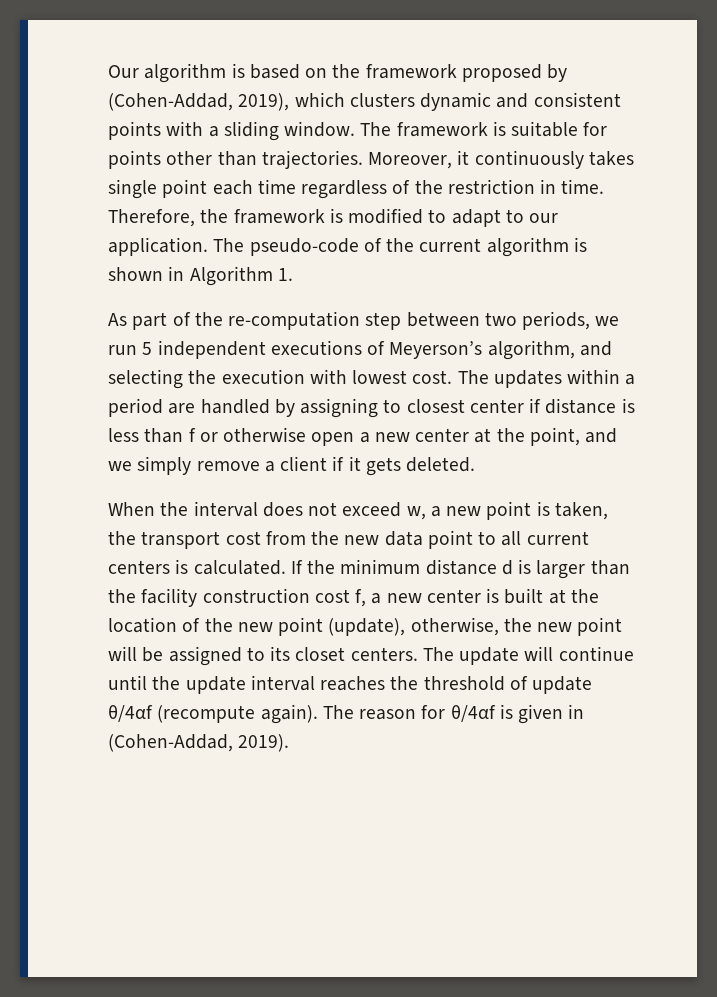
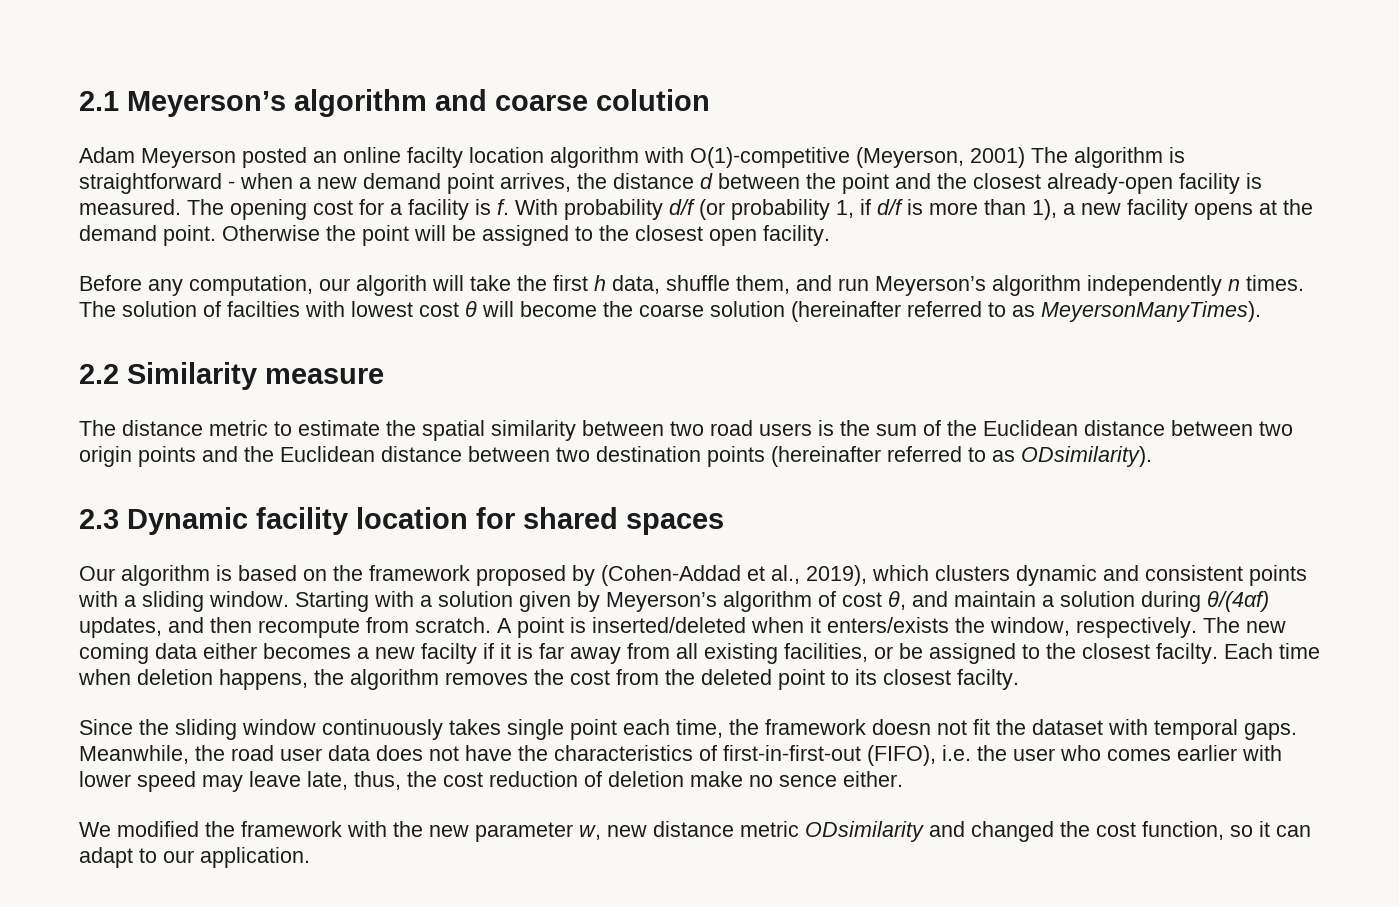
(108, 71) none -> [79,89,710,117] [79,147,1185,168] [79,173,1262,194] [79,199,1313,220] [79,225,830,246] [79,275,1304,296] [79,301,1261,322] [79,362,384,390] [79,420,1293,441] [79,446,1152,467] [79,507,724,535] 2.1 Meyerson’s algorithm and coarse colution // Adam Meyerson posted an online facilty location algorithm with O(1)-competitive (Meyerson, 2001) The algorithm is straightforward - when a new demand point arrives, the distance d between the point and the closest already-open facility is measured. The opening cost for a facility is f. With probability d/f (or probability 1, if d/f is more than 1), a new facility opens at the demand point. Otherwise the point will be assigned to the closest open facility. // Before any computation, our algorith will take the first h data, shuffle them, and run Meyerson’s algorithm independently n times. The solution of facilties with lowest cost θ will become the coarse solution (hereinafter referred to as MeyersonManyTimes). // 2.2 Similarity measure // The distance metric to estimate the spatial similarity between two road users is the sum of the Euclidean distance between two origin points and the Euclidean distance between two destination points (hereinafter referred to as ODsimilarity). // 2.3 Dynamic facility location for shared spaces //
[108,93,233,111] (Cohen-Addad, -> [601,565,800,586] (Cohen-Addad et al.,
[360,121,608,137] [108,150,470,169] The framework is suitable for points other than trajectories. Moreover, it -> [295,591,1269,612] [79,617,1286,638] [79,643,1320,664] [78,669,1019,690] [79,719,316,740] Starting with a solution given by Meyerson’s algorithm of cost θ, and maintain a solution during θ/(4αf) updates, and then recompute from scratch. A point is inserted/deleted when it enters/exists the window, respectively. The new coming data either becomes a new facilty if it is far away from all existing facilities, or be assigned to the closest facilty. Each time when deletion happens, the algorithm removes the cost from the deleted point to its closest facilty. // Since the sliding window
[257,179,605,199] [108,208,559,227] [108,237,587,257] [108,266,293,286] [108,311,620,330] [108,340,612,360] [108,369,636,389] [108,398,635,418] [108,427,618,446] [108,456,476,476] [108,501,608,520] [108,530,589,549] [108,559,630,579] [108,588,599,607] [108,617,623,636] [108,646,634,666] [108,675,593,694] [108,704,585,724] [108,734,290,752] time regardless of the restriction in time. Therefore, the framework is modified to adapt to our application. The pseudo-code of the current algorithm is shown in Algorithm 1. // As part of the re-computation step between two periods, we run 5 independent executions of Meyerson’s algorithm, and selecting the execution with lowest cost. The updates within a period are handled by assigning to closest center if distance is less than f or otherwise open a new center at the point, and we simply remove a client if it gets deleted. // When the interval does not exceed w, a new point is taken, the transport cost from the new data point to all current centers is calculated. If the minimum distance d is larger than the facility construction cost f, a new center is built at the location of the new point (update), otherwise, the new point will be assigned to its closet centers. The update will continue until the update interval reaches the threshold of update θ/4αf (recompute again). The reason for θ/4αf is given in (Cohen-Addad, 2019). -> [676,719,1297,740] [79,745,1282,766] [79,771,903,792] [79,821,1311,842] [79,847,310,868] time, the framework doesn not fit the dataset with temporal gaps. Meanwhile, the road user data does not have the characteristics of first-in-first-out (FIFO), i.e. the user who comes earlier with lower speed may leave late, thus, the cost reduction of deletion make no sence either. // We modified the framework with the new parameter w, new distance metric ODsimilarity and changed the cost function, so it can adapt to our application.

